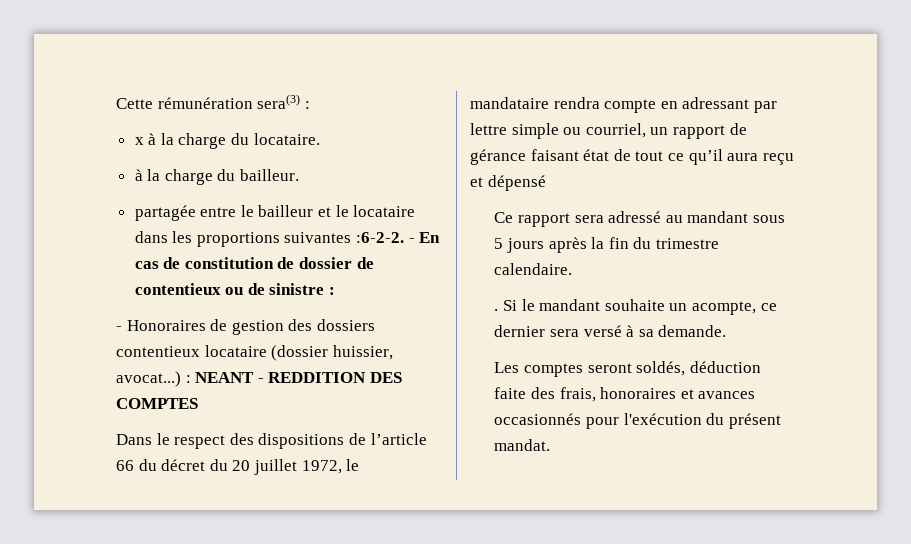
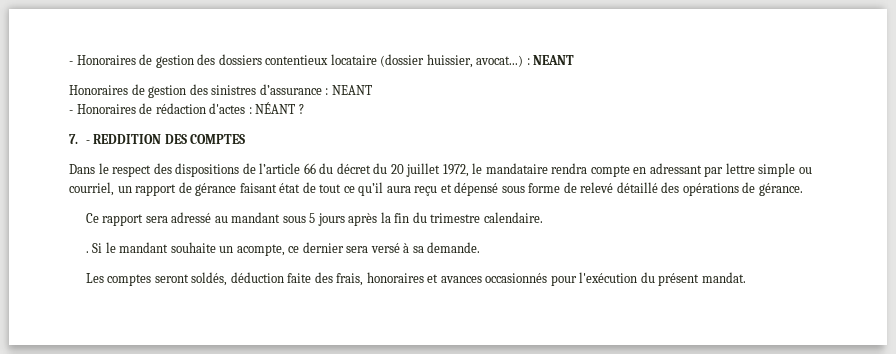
[116,94,310,109] [134,133,320,149] [134,169,300,185] [134,205,416,221] [134,231,441,247] [134,257,374,269] [134,283,336,295] Cette rémunération sera(3) : // x à la charge du locataire. // à la charge du bailleur. // partagée entre le bailleur et le locataire dans les proportions suivantes :6-2-2. - En cas de constitution de dossier de contentieux ou de sinistre : // -> (69, 63) none
(255, 377) none -> [69,84,372,98] [69,102,304,114] [69,134,78,144] // Honoraires de gestion des sinistres d’assurance : NEANT // - Honoraires de rédaction d'actes : NÉANT ? // 7.
(546, 183) none -> [501,182,803,196] sous forme de relevé détaillé des opérations de gérance.

